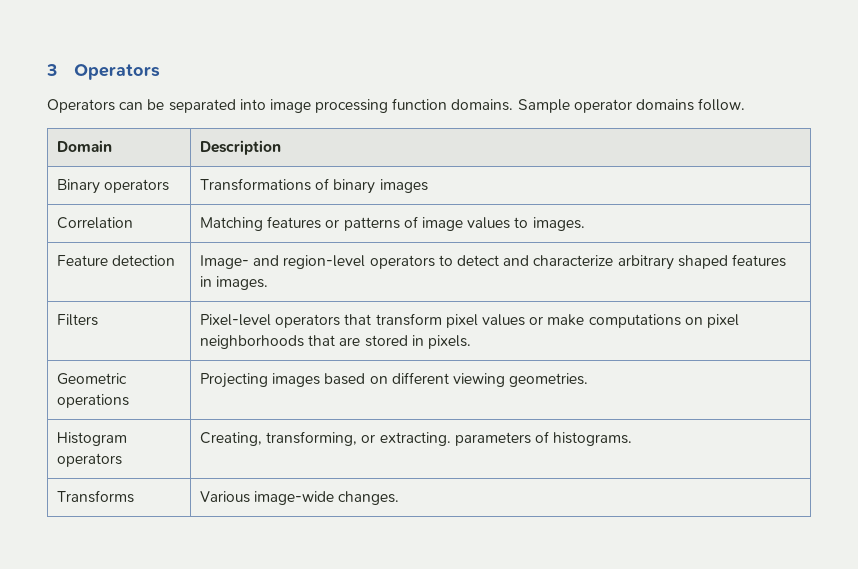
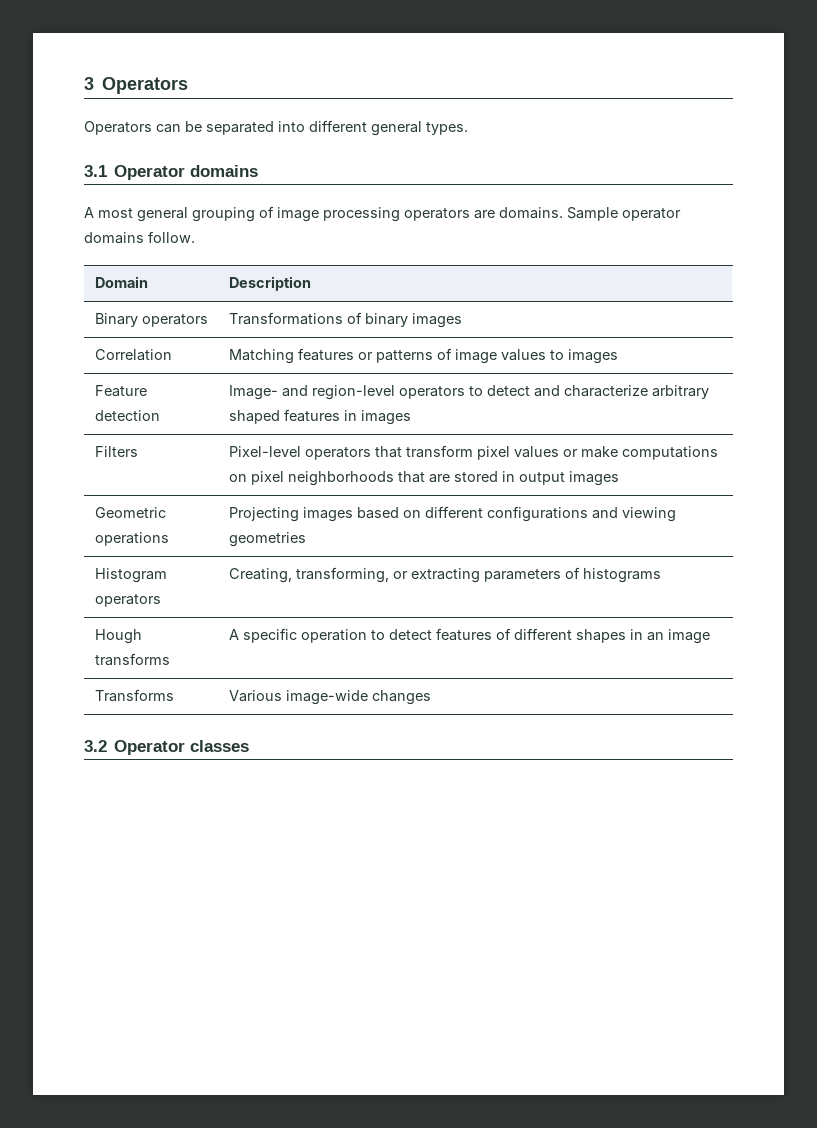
[269,98,448,113] image processing function -> [309,120,468,136] [84,165,259,180] [84,206,495,222] different general types. // 3.1 Operator domains // A most general grouping of image processing operators are
[532,217,585,231] images. -> [567,349,618,364] images
[216,276,269,290] images. -> [360,410,411,425] images
[428,335,472,349] pixels. -> [518,471,619,486] output images
[453,373,589,387] viewing geometries. -> [486,506,676,522] [228,532,306,547] configurations and viewing geometries
[379,432,451,446] extracting. -> [410,568,480,583] extracting
[553,432,633,446] histograms. -> [582,568,661,583] [94,629,142,644] [94,653,170,666] [228,628,710,644] histograms // Hough transforms | A specific operation to detect features of different shapes in an image
[338,491,400,505] changes. -> [371,690,431,705] [84,740,250,755] changes // 3.2 Operator classes

